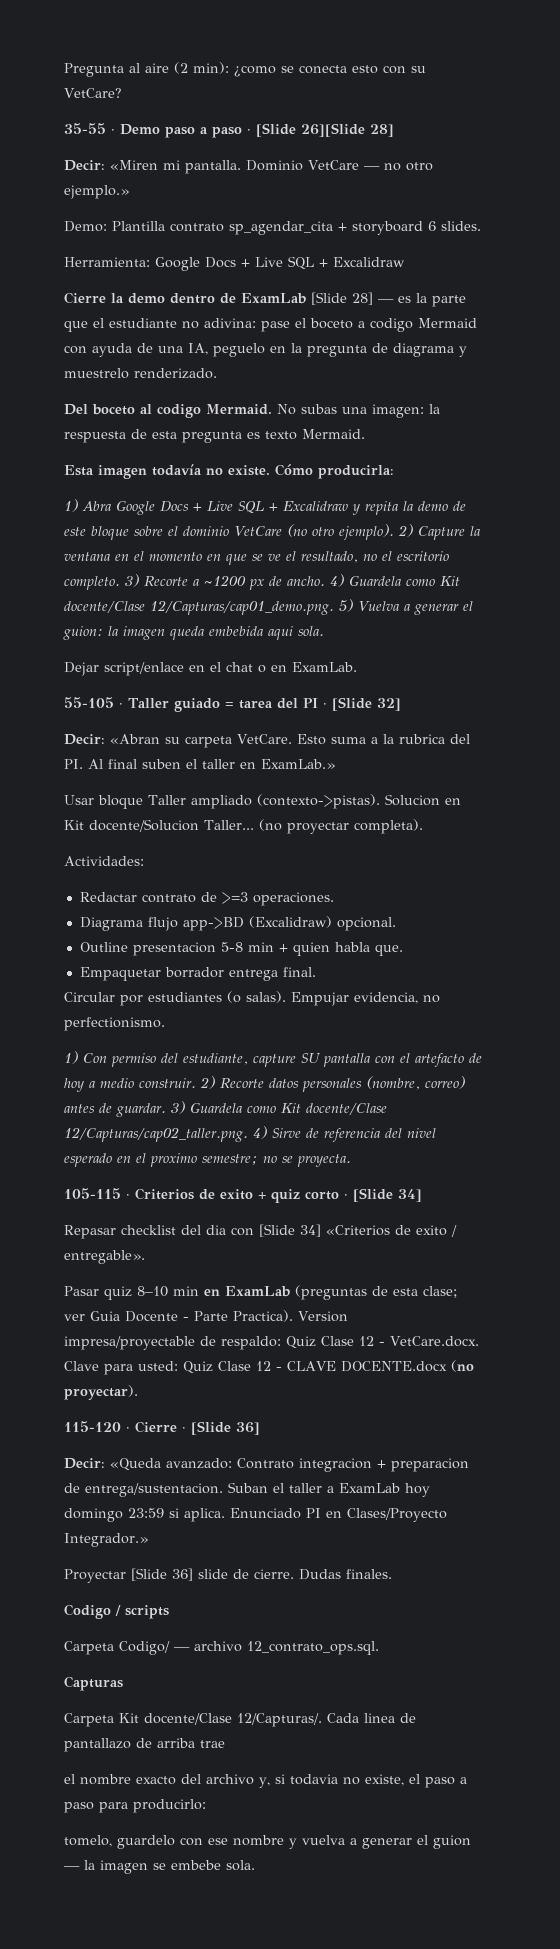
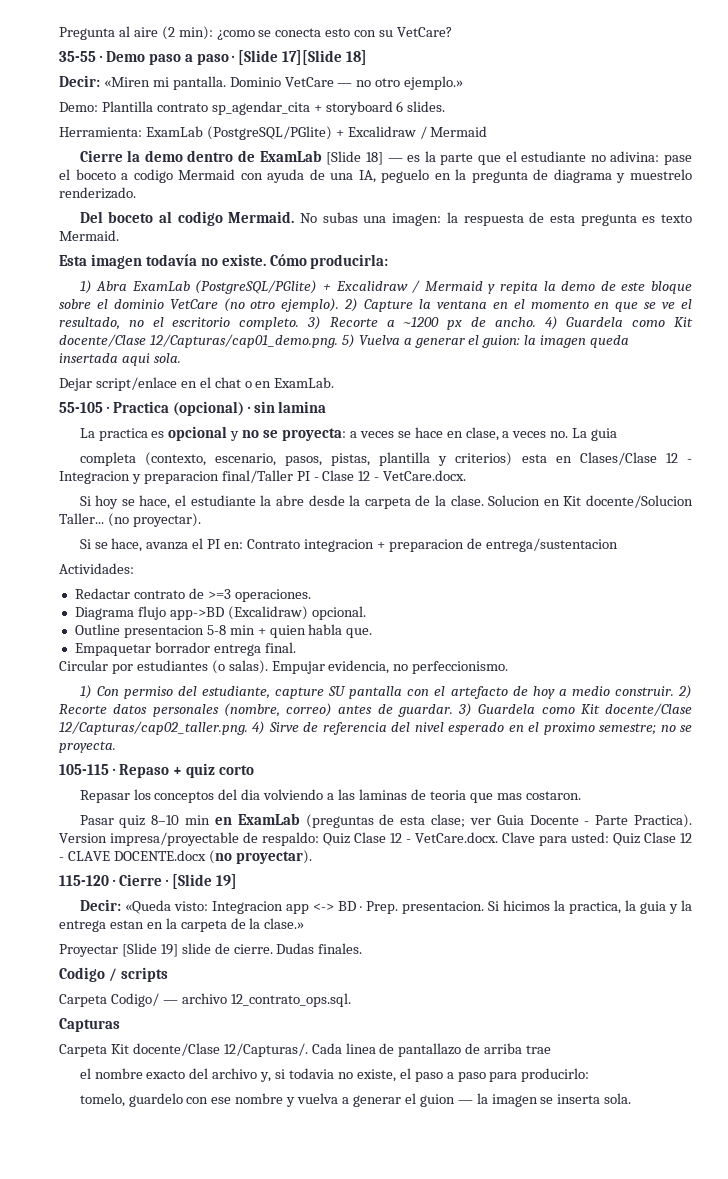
[301,123,394,137] 26][Slide 28] -> [282,50,368,65] 17][Slide 18]
[155,256,405,271] Google Docs + Live SQL + Excalidraw -> [145,126,488,140] ExamLab (PostgreSQL/PGlite) + Excalidraw / Mermaid
[352,292,373,305] 28] -> [365,152,383,165] 18]
[116,501,348,515] Google Docs + Live SQL + Excalidraw -> [131,280,483,294] ExamLab (PostgreSQL/PGlite) + Excalidraw / Mermaid
[209,626,263,636] embebida -> [59,353,118,363] insertada
[128,697,401,712] [64,734,470,748] [64,759,336,769] [64,794,380,809] Taller guiado = tarea del PI · [Slide 32] // Decir: «Abran su carpeta VetCare. Esto suma a la rubrica del PI. Al final suben el taller en ExamLab.» // Usar bloque Taller ampliado (contexto->pistas). -> [112,401,327,416] [79,426,618,441] [79,452,692,466] [59,470,467,484] [79,495,484,509] Practica (opcional) · sin lamina // La practica es opcional y no se proyecta: a veces se hace en clase, a veces no. La guia // completa (contexto, escenario, pasos, pistas, plantilla y criterios) esta en Clases/Clase 12 - Integracion y preparacion final/Taller PI - Clase 12 - VetCare.docx. // Si hoy se hace, el estudiante la abre desde la carpeta de la clase.
[286,819,423,834] proyectar completa). -> [132,513,201,527] [79,538,618,552] proyectar). // Si se hace, avanza el PI en: Contrato integracion + preparacion de entrega/sustentacion
[64,1017,165,1031] perfectionismo. -> [412,661,509,674] perfeccionismo.
[135,1188,253,1200] Criterios de exito -> [118,764,169,778] Repaso
[344,1188,422,1202] [64,1224,457,1239] [64,1250,145,1264] · [Slide 34] // Repasar checklist del dia con [Slide 34] «Criterios de exito / entregable». -> [79,789,581,803] // Repasar los conceptos del dia volviendo a las laminas de teoria que mas costaron.
[236,1422,260,1435] 36] -> [215,874,237,889] 19]
[166,1458,469,1472] [64,1482,430,1497] [64,1508,447,1522] [64,1533,149,1547] avanzado: Contrato integracion + preparacion de entrega/sustentacion. Suban el taller a ExamLab hoy domingo 23:59 si aplica. Enunciado PI en Clases/Proyecto Integrador.» -> [173,900,693,914] [59,918,305,932] visto: Integracion app <-> BD · Prep. presentacion. Si hicimos la practica, la guia y la entrega estan en la carpeta de la clase.»
[172,1568,193,1581] 36] -> [160,944,178,957] 19]
[171,1860,221,1870] embebe -> [557,1094,601,1104] inserta

